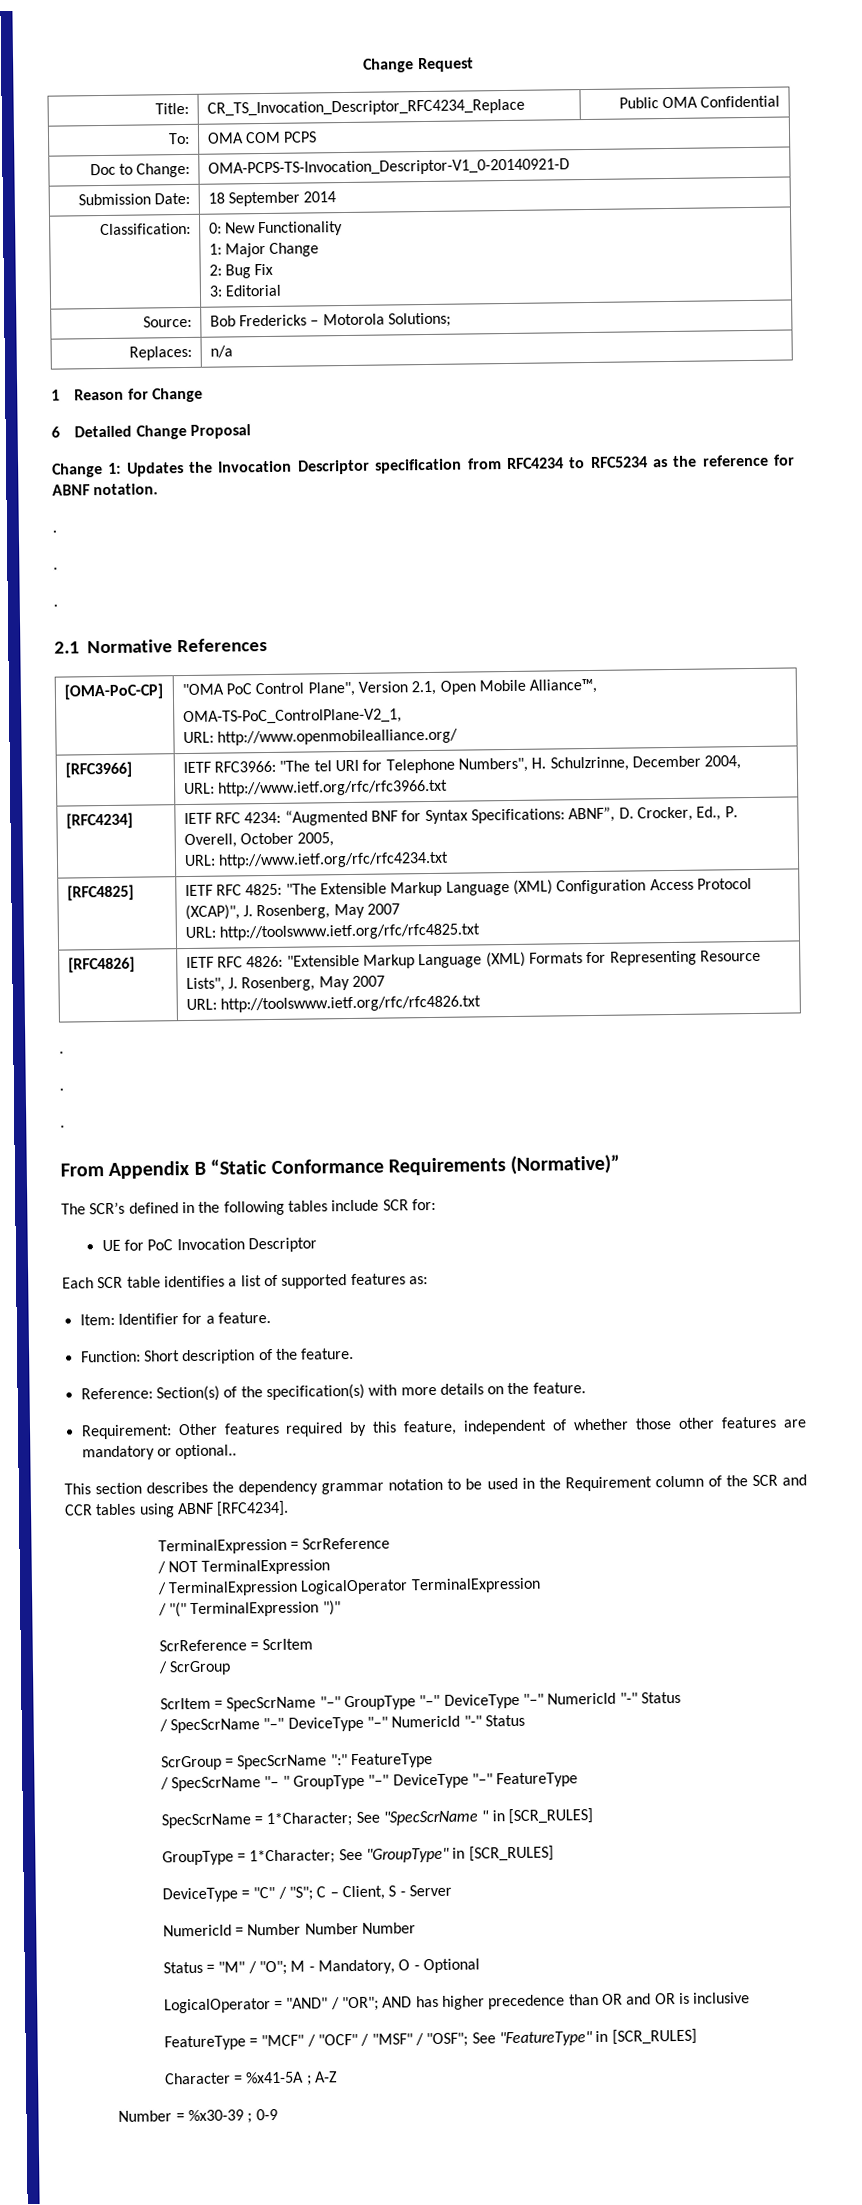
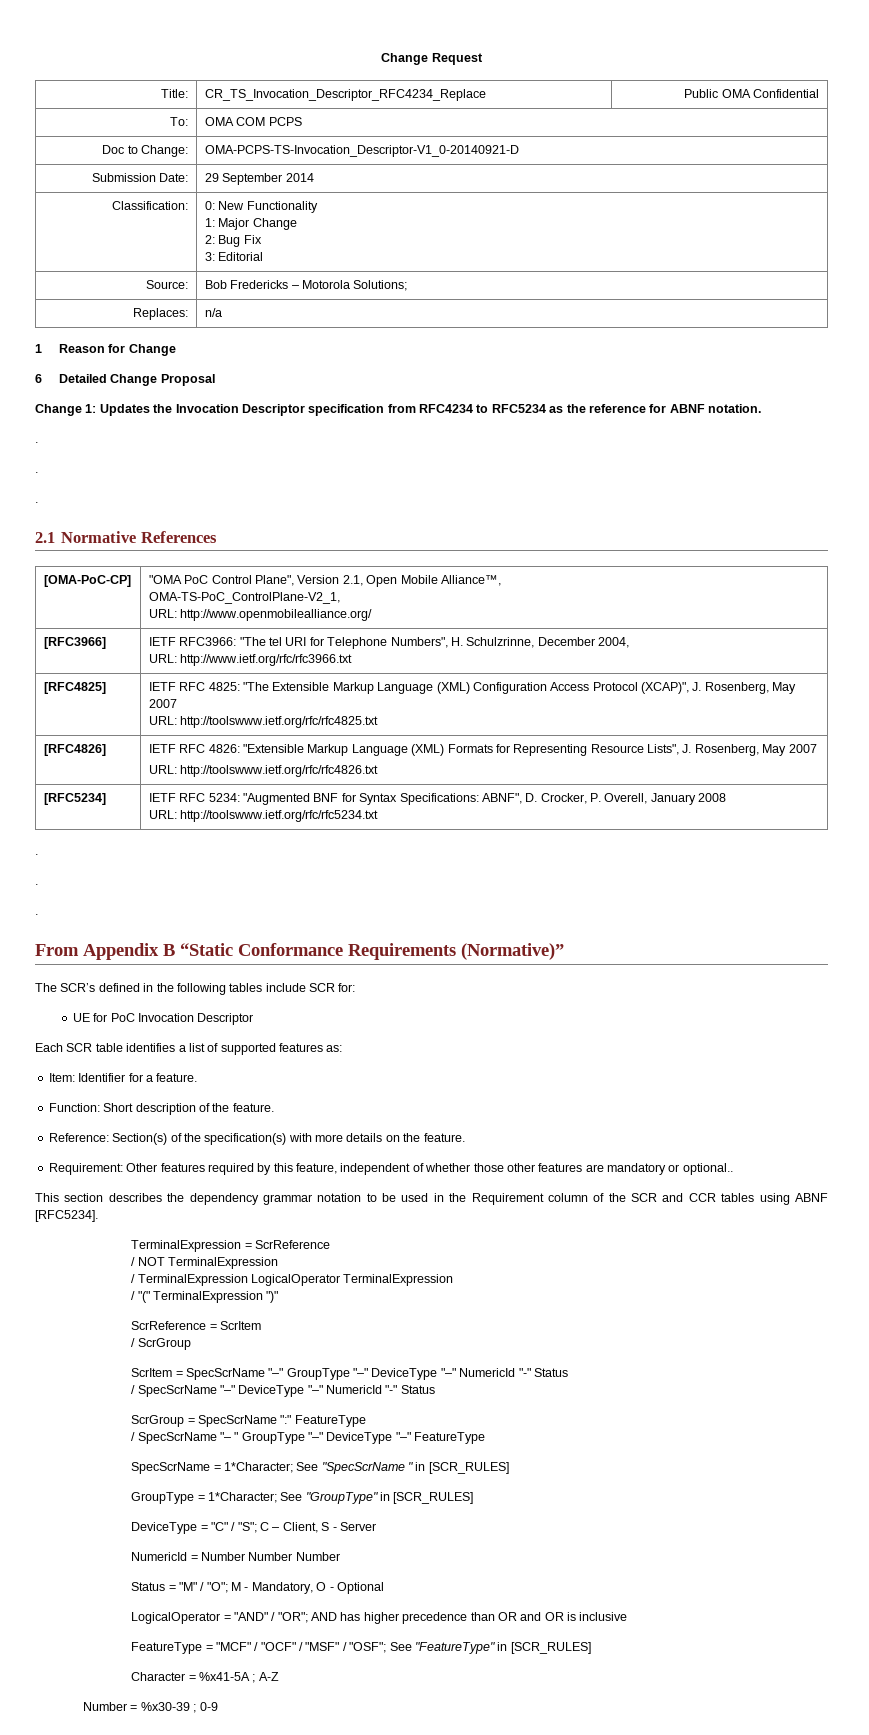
[207,192,225,204] 18 -> [204,173,219,182] 29
[65,812,133,829] [183,806,738,826] [183,832,335,849] [183,851,450,869] // [RFC4234] | IETF RFC 4234: “Augmented BNF for Syntax Specifications: ABNF”, D. Crocker, Ed., P. Overell, October 2005, // URL: http://www.ietf.org/rfc/rfc4234.txt -> (353, 660) none
(482, 1004) none -> [43,793,106,805] [148,793,727,805] [148,810,379,822] // [RFC5234] | IETF RFC 5234: "Augmented BNF for Syntax Specifications: ABNF", D. Crocker, P. Overell, January 2008 // URL: http://toolswww.ietf.org/rfc/rfc5234.txt
[216,1500,290,1517] [RFC4234]. -> [35,1210,98,1222] [RFC5234].

